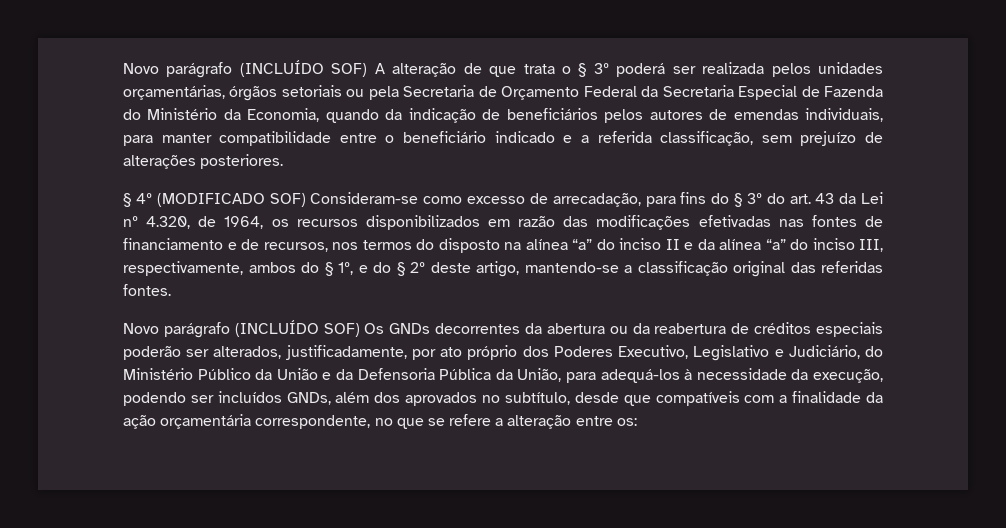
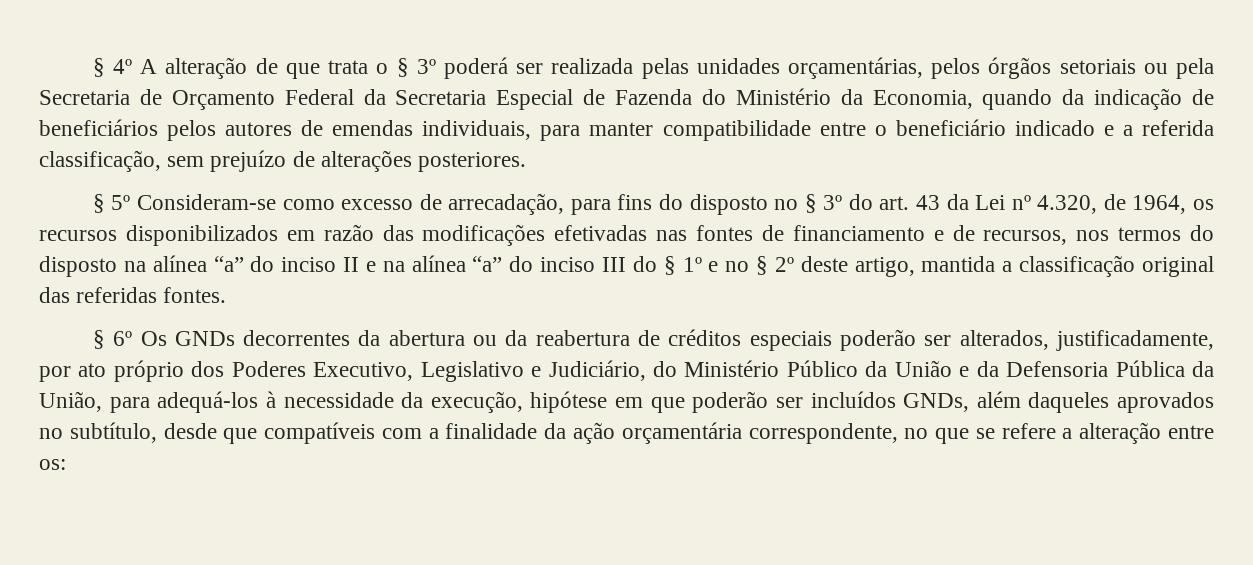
[123,60,368,78] Novo parágrafo (INCLUÍDO SOF) -> [92,58,133,77] § 4º
[771,63,811,77] pelos -> [641,58,689,79] pelas
(225, 92) none -> [931,58,981,79] pelos
[135,193,306,207] 4º (MODIFICADO SOF) -> [111,195,131,210] 5º
(730, 198) none -> [689,194,799,215] disposto no
[697,238,883,252] [123,261,391,276] da alínea “a” do inciso III, respectivamente, ambos do § 1º, e do -> [382,255,750,275] na alínea “a” do inciso III do § 1º e no
[524,262,619,273] mantendo-se -> [921,256,996,272] mantida
[123,320,360,338] Novo parágrafo (INCLUÍDO SOF) -> [92,330,133,349] § 6º
[123,392,186,406] podendo -> [530,391,769,413] hipótese em que poderão
[374,392,401,403] dos -> [1028,392,1110,413] daqueles

